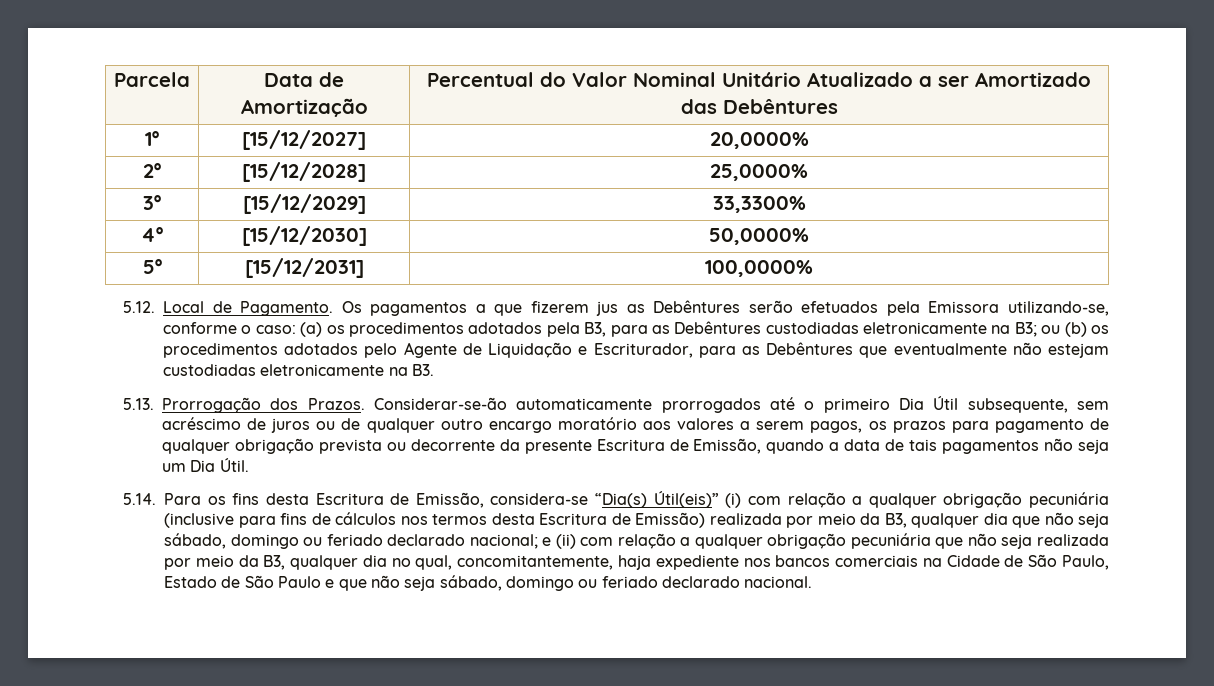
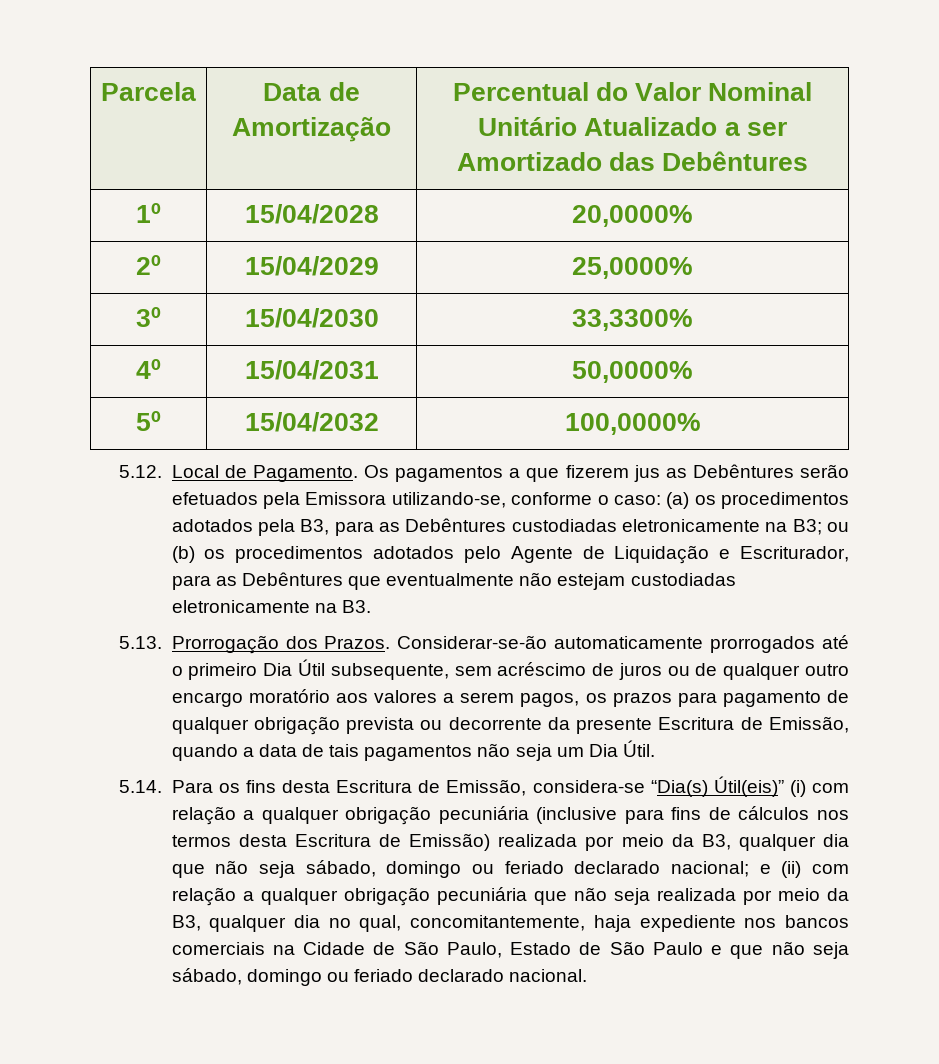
[241,130,366,150] [15/12/2027] -> [244,204,379,224] 15/04/2028
[241,162,366,182] [15/12/2028] -> [244,256,379,276] 15/04/2029
[242,194,366,214] [15/12/2029] -> [244,308,379,328] 15/04/2030
[241,226,367,246] [15/12/2030] -> [244,360,379,380] 15/04/2031
[244,258,364,278] [15/12/2031] -> [244,412,379,432] 15/04/2032

